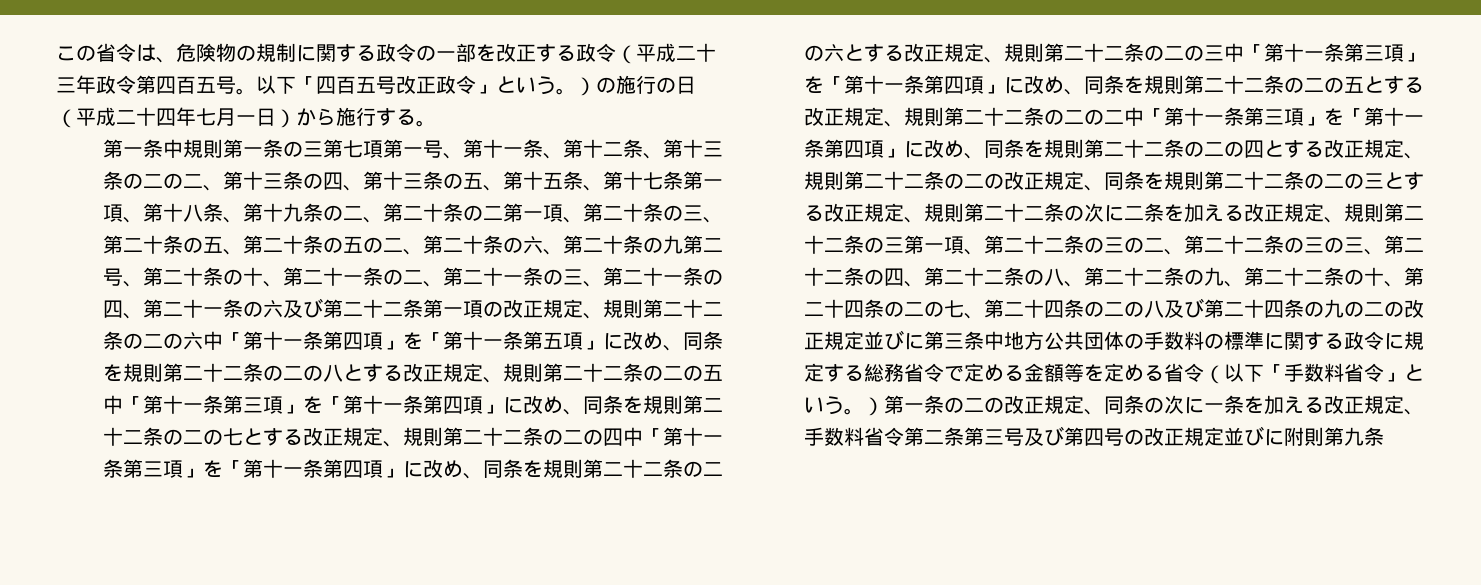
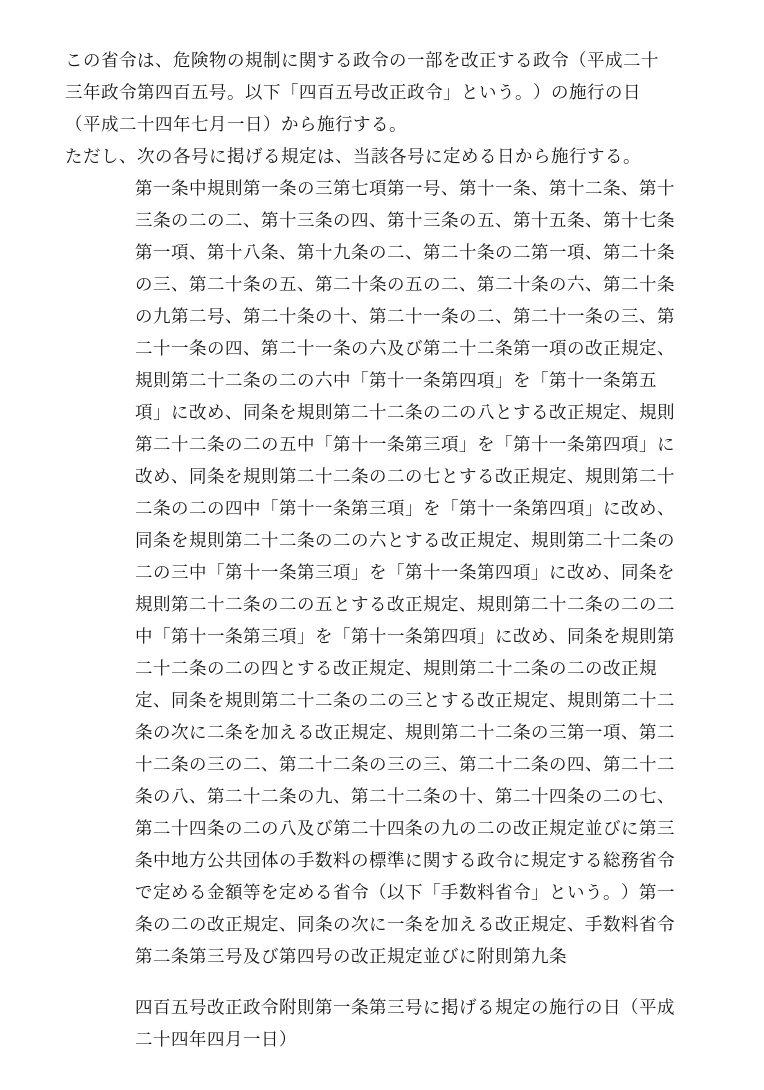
(436, 123) none -> [65,146,641,165] // ただし、次の各号に掲げる規定は、当該各号に定める日から施行する。
(1385, 436) none -> [134,997,675,1016] [134,1029,297,1047] // 四百五号改正政令附則第一条第三号に掲げる規定の施行の日（平成二十四年四月一日）

